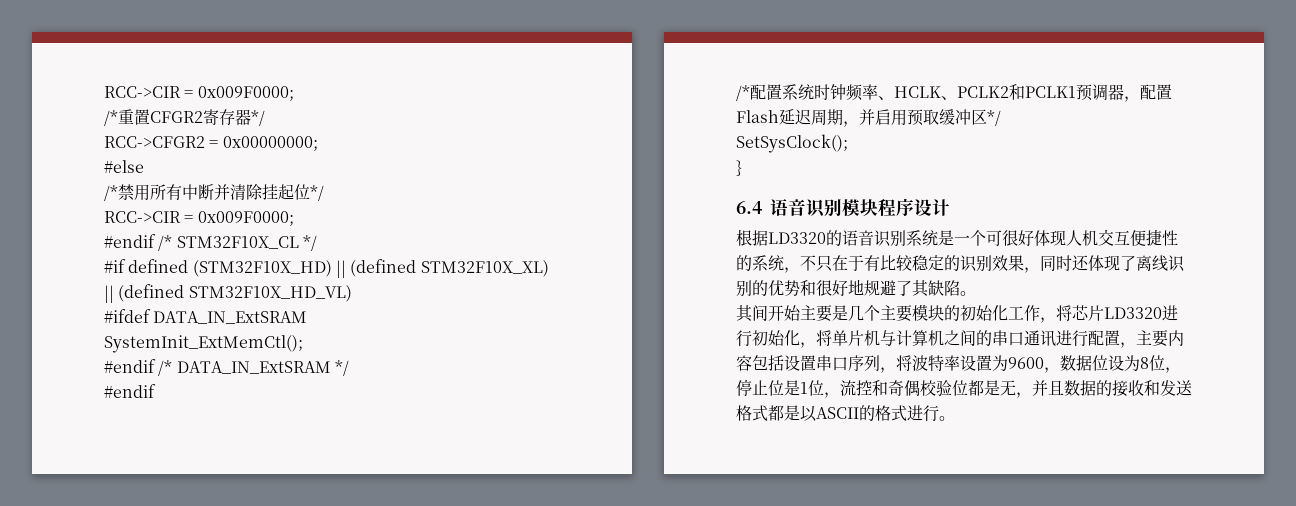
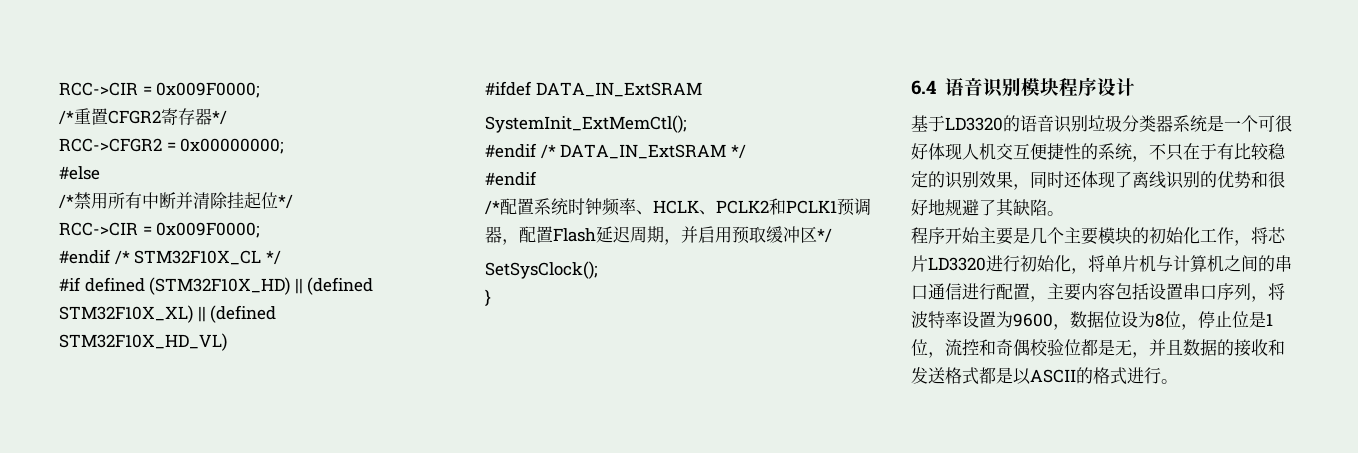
[736,229,768,246] 根据 -> [911,115,945,132] 基于
(906, 238) none -> [1088,115,1173,132] 垃圾分类器
[736,305,768,322] 其间 -> [911,227,945,244] 程序
[1040,330,1056,346] 讯 -> [945,283,962,300] 信

